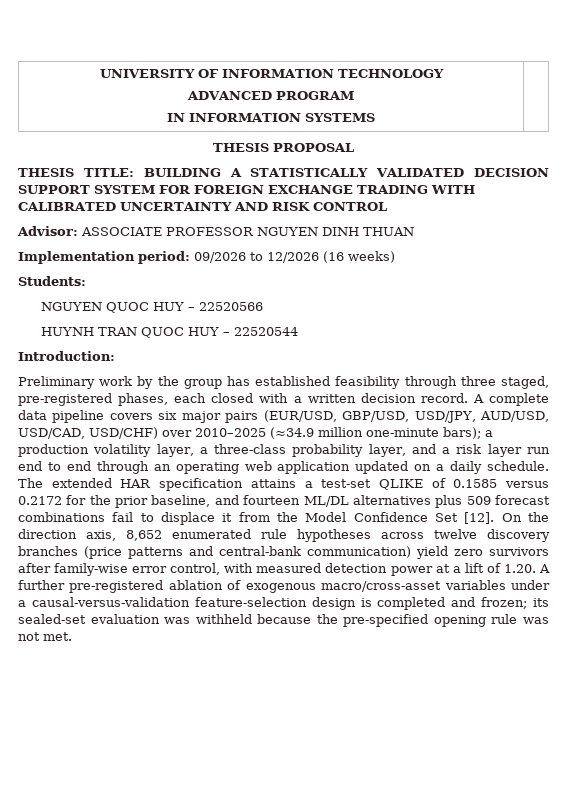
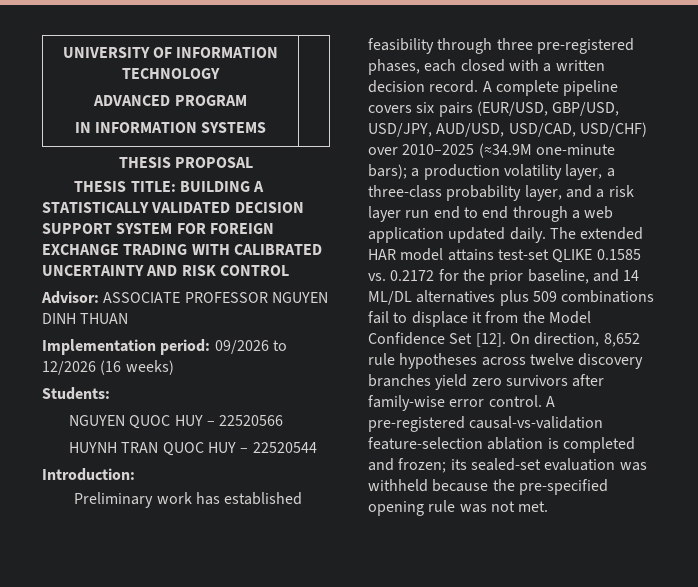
[137,376,222,389] by the group -> (192, 498) none
[500,376,549,389] staged, -> (533, 44) none
[18,410,47,420] data -> (559, 88) none
[181,411,221,423] major -> (435, 107) none
[270,427,363,439] (≈34.9 million -> [478,143,532,158] (≈34.9M
[153,462,239,474] an operating -> [571,210,580,219] a
[414,461,549,474] [18,478,549,491] on a daily schedule. The extended HAR specification attains a test-set QLIKE of 0.1585 versus -> [509,227,644,243] [368,248,641,263] [368,273,386,281] daily. The extended HAR model attains test-set QLIKE 0.1585 vs.
[243,495,301,505] fourteen -> [623,270,640,281] 14
[495,495,550,505] forecast -> (557, 296) none
[527,512,549,522] [18,529,251,541] the direction axis, 8,652 enumerated -> [534,332,640,347] direction, 8,652
[84,546,411,559] (price patterns and central-bank communication) -> (431, 380) none
[170,563,551,576] [18,580,550,593] [18,597,356,610] control, with measured detection power at a lift of 1.20. A further pre-registered ablation of exogenous macro/cross-asset variables under a causal-versus-validation feature-selection design -> [488,395,555,407] [368,416,604,432] [368,437,544,450] control. A pre-registered causal-vs-validation feature-selection ablation

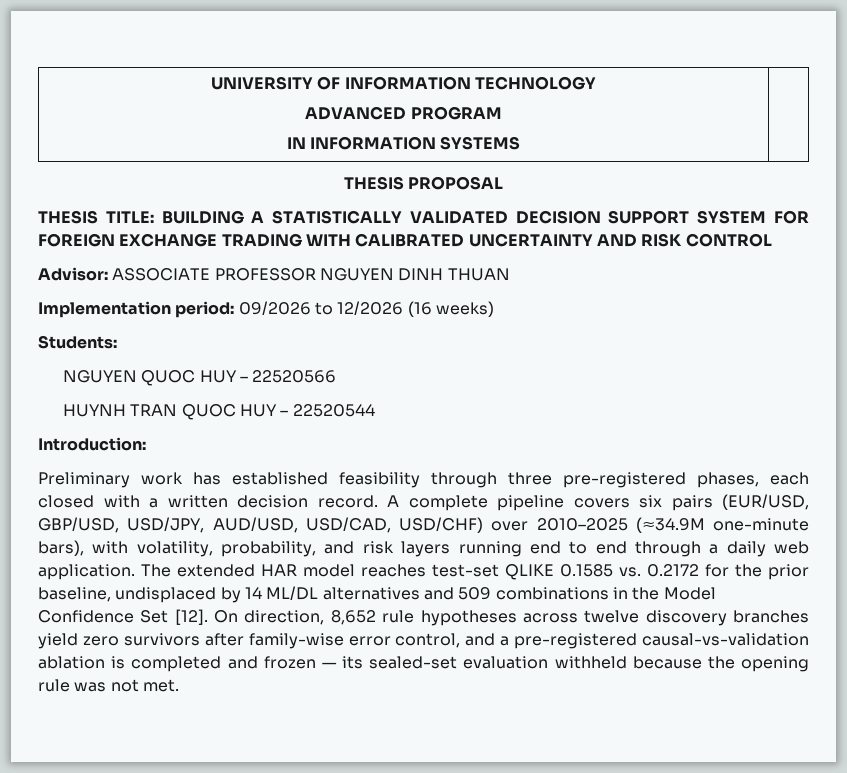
[368,164,615,180] [368,185,634,201] [368,206,430,222] bars); a production volatility layer, a three-class probability layer, and a risk layer run -> [38,540,522,557] bars), with volatility, probability, and risk layers running
[584,206,614,219] [368,227,546,243] web application updated daily. -> [726,541,809,557] [38,564,135,580] daily web application.
[447,249,494,261] attains -> [361,564,426,577] reaches
[592,269,619,282] and -> [115,587,241,603] undisplaced by
[499,290,529,306] plus -> [423,587,454,600] and
[368,311,519,327] fail to displace it from -> [612,587,628,599] in
[488,395,555,407] control. A -> [395,633,510,648] control, and a
[368,437,483,450] feature-selection -> (810, 639) none
[398,458,447,473] frozen; -> [263,656,337,669] frozen —
[619,462,647,471] was -> (549, 662) none
[518,479,608,495] pre-specified -> (735, 662) none

